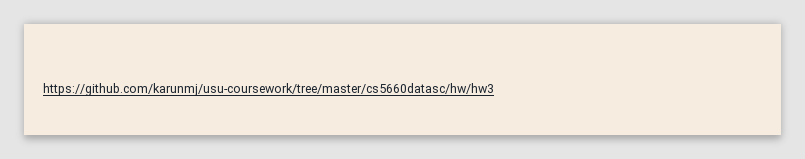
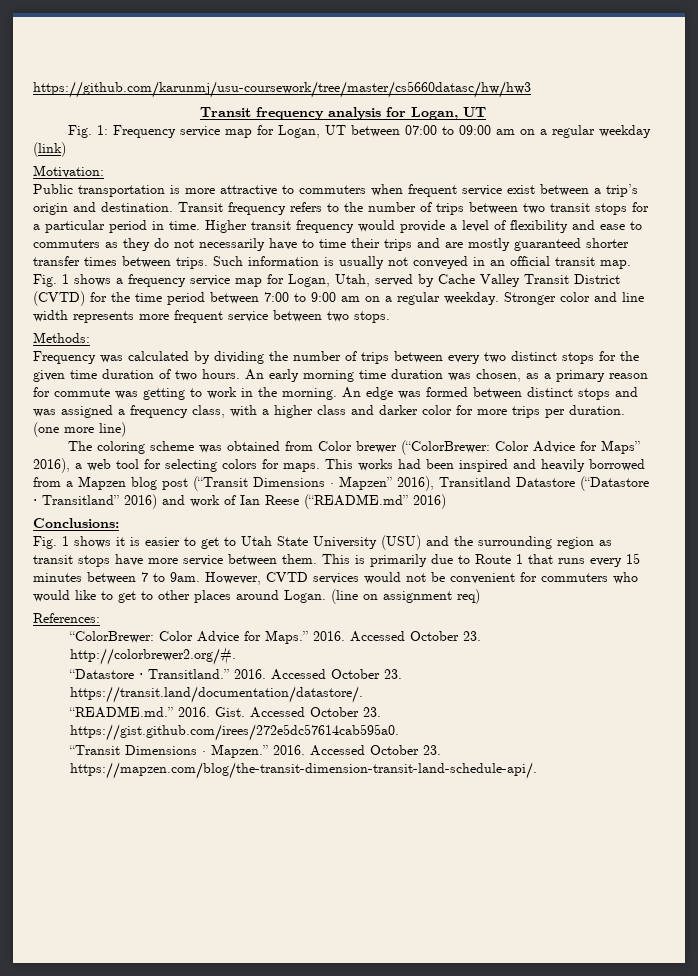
(494, 89) none -> [199,107,486,120] [68,125,652,138] [33,142,66,157] [33,165,104,178] [33,184,638,197] [33,202,649,215] [33,220,642,233] [33,238,629,251] [33,256,631,269] [33,274,620,287] [33,291,644,306] [33,310,390,323] [33,332,90,343] [33,351,639,364] [33,369,648,382] [33,387,638,400] [33,405,625,418] [33,422,126,437] [68,440,641,455] [33,458,645,473] [33,476,649,491] [33,494,446,509] [33,518,119,528] [33,535,612,550] [33,553,640,567] [33,572,638,585] [33,589,480,604] [33,613,100,623] [69,630,482,644] [70,647,237,665] [69,669,403,680] [70,686,364,703] [69,706,382,718] [70,724,400,741] [69,744,442,758] [70,762,538,779] // Transit frequency analysis for Logan, UT // Fig. 1: Frequency service map for Logan, UT between 07:00 to 09:00 am on a regular weekday (link) // Motivation: // Public transportation is more attractive to commuters when frequent service exist between a trip’s origin and destination. Transit frequency refers to the number of trips between two transit stops for a particular period in time. Higher transit frequency would provide a level of flexibility and ease to commuters as they do not necessarily have to time their trips and are mostly guaranteed shorter transfer times between trips. Such information is usually not conveyed in an official transit map. Fig. 1 shows a frequency service map for Logan, Utah, served by Cache Valley Transit District (CVTD) for the time period between 7:00 to 9:00 am on a regular weekday. Stronger color and line width represents more frequent service between two stops. // Methods: // Frequency was calculated by dividing the number of trips between every two distinct stops for the given time duration of two hours. An early morning time duration was chosen, as a primary reason for commute was getting to work in the morning. An edge was formed between distinct stops and was assigned a frequency class, with a higher class and darker color for more trips per duration. (one more line) // The coloring scheme was obtained from Color brewer (“ColorBrewer: Color Advice for Maps” 2016), a web tool for selecting colors for maps. This works had been inspired and heavily borrowed from a Mapzen blog post (“Transit Dimensions · Mapzen” 2016), Transitland Datastore (“Datastore ⋅ Transitland” 2016) and work of Ian Reese (“README.md” 2016) // Conclusions: // Fig. 1 shows it is easier to get to Utah State University (USU) and the surrounding region as transit stops have more service between them. This is primarily due to Route 1 that runs every 15 minutes between 7 to 9am. However, CVTD services would not be convenient for commuters who would like to get to other places around Logan. (line on assignment req) // References: // “ColorBrewer: Color Advice for Maps.” 2016. Accessed October 23. http://colorbrewer2.org/#. // “Datastore ⋅ Transitland.” 2016. Accessed October 23. https://transit.land/documentation/datastore/. // “README.md.” 2016. Gist. Accessed October 23. https://gist.github.com/irees/272e5dc57614cab595a0. // “Transit Dimensions · Mapzen.” 2016. Accessed October 23. https://mapzen.com/blog/the-transit-dimension-transit-land-schedule-api/.

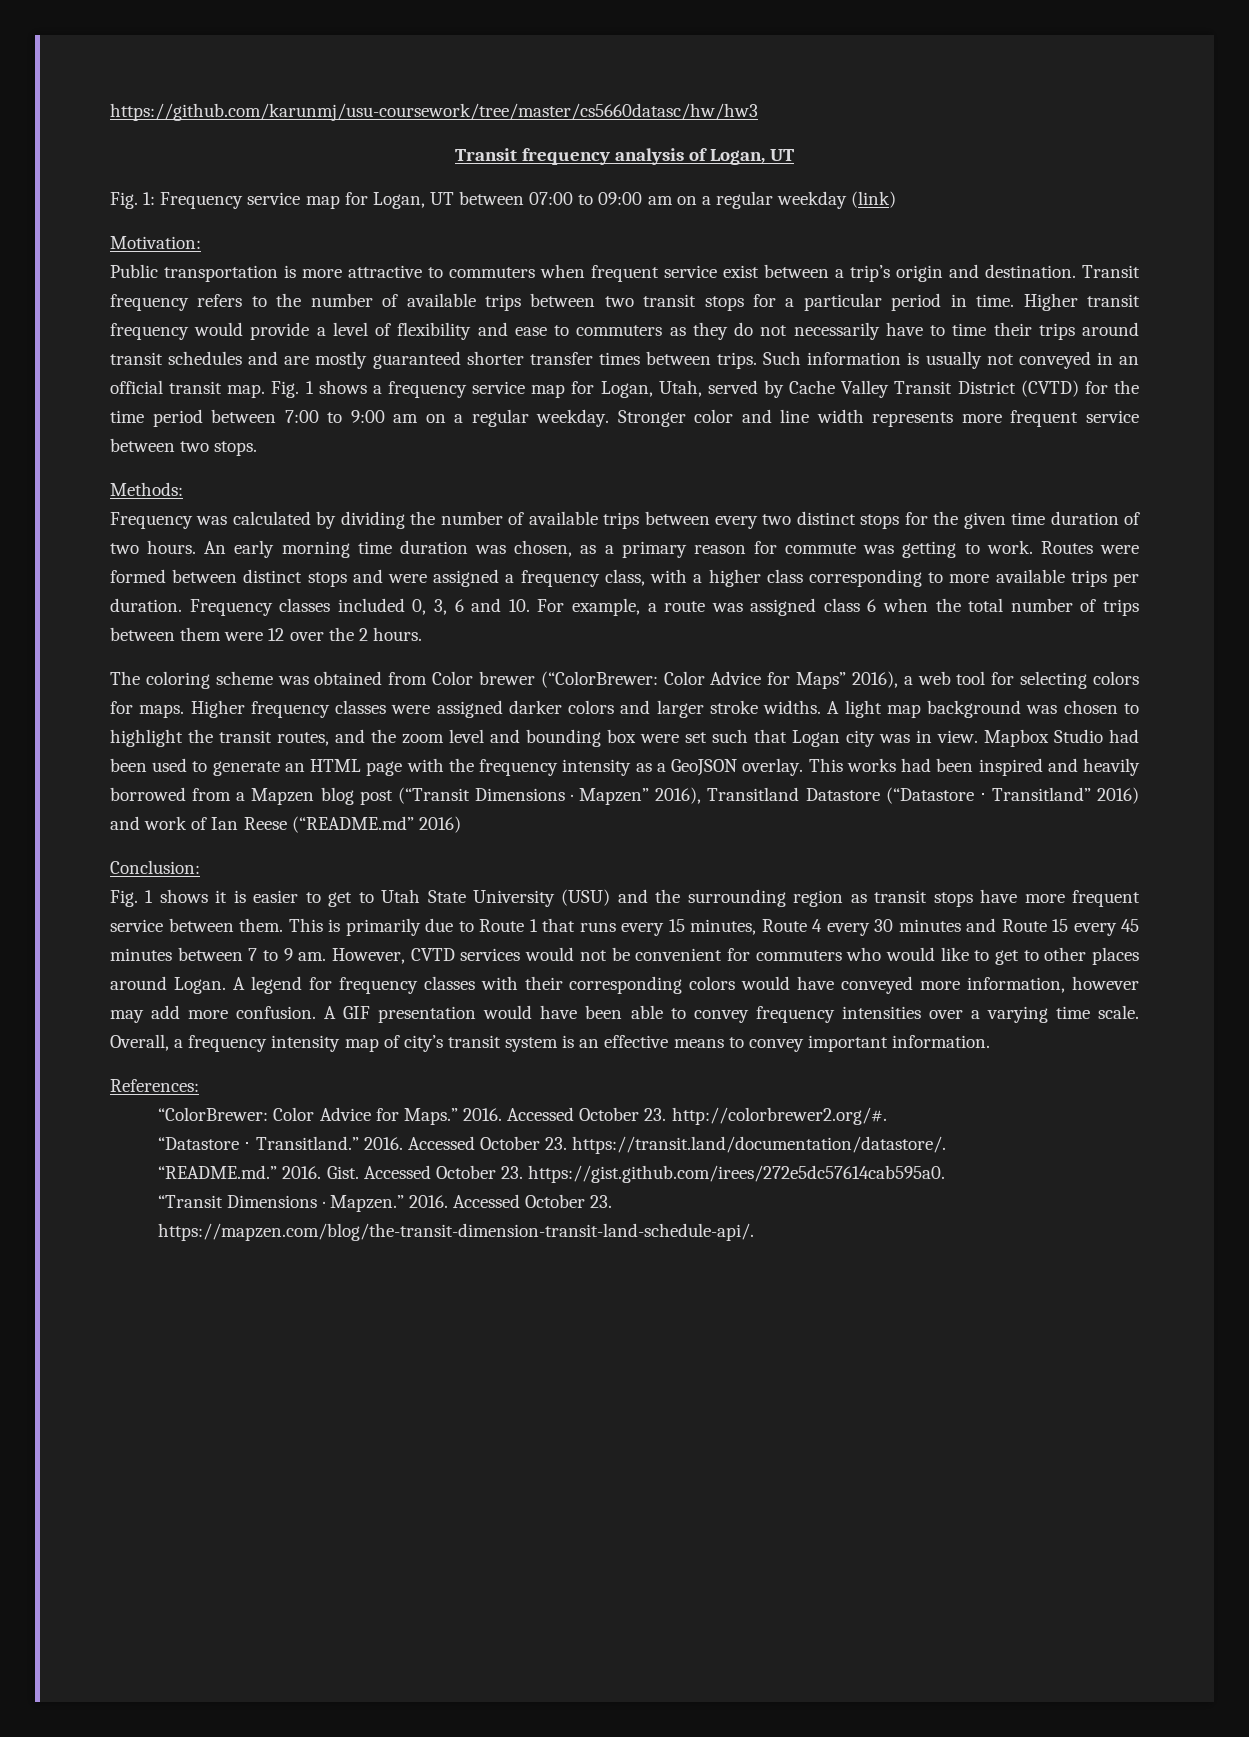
[385,107,406,117] for -> [689,148,708,161] of
(432, 207) none -> [406,293,476,307] available
(412, 245) none -> [1081,322,1139,336] [110,351,243,365] around transit schedules
(357, 356) none -> [528,511,598,525] available
[207,387,421,400] work in the morning. An edge was -> [986,540,1139,554] work. Routes were
[33,409,56,417] was -> [388,574,428,583] were
[351,405,625,418] [33,422,126,437] and darker color for more trips per duration. (one more line) -> [808,569,1139,587] [110,598,1140,616] [110,627,422,641] corresponding to more available trips per duration. Frequency classes included 0, 3, 6 and 10. For example, a route was assigned class 6 when the total number of trips between them were 12 over the 2 hours.
(320, 467) none -> [190,700,1140,718] [110,729,1139,747] [110,758,804,776] Higher frequency classes were assigned darker colors and larger stroke widths. A light map background was chosen to highlight the transit routes, and the zoom level and bounding box were set such that Logan city was in view. Mapbox Studio had been used to generate an HTML page with the frequency intensity as a GeoJSON overlay.
[33,518,119,528] Conclusions: -> [110,860,200,874] Conclusion:
(178, 561) none -> [1072,890,1141,907] frequent
(640, 558) none -> [690,918,1139,936] minutes, Route 4 every 30 minutes and Route 15 every 45
[170,572,200,582] 9am. -> [283,948,327,961] 9 am.
[331,589,480,604] (line on assignment req) -> [232,976,1139,994] [110,1005,1140,1023] [110,1034,991,1052] A legend for frequency classes with their corresponding colors would have conveyed more information, however may add more confusion. A GIF presentation would have been able to convey frequency intensities over a varying time scale. Overall, a frequency intensity map of city’s transit system is an effective means to convey important information.

